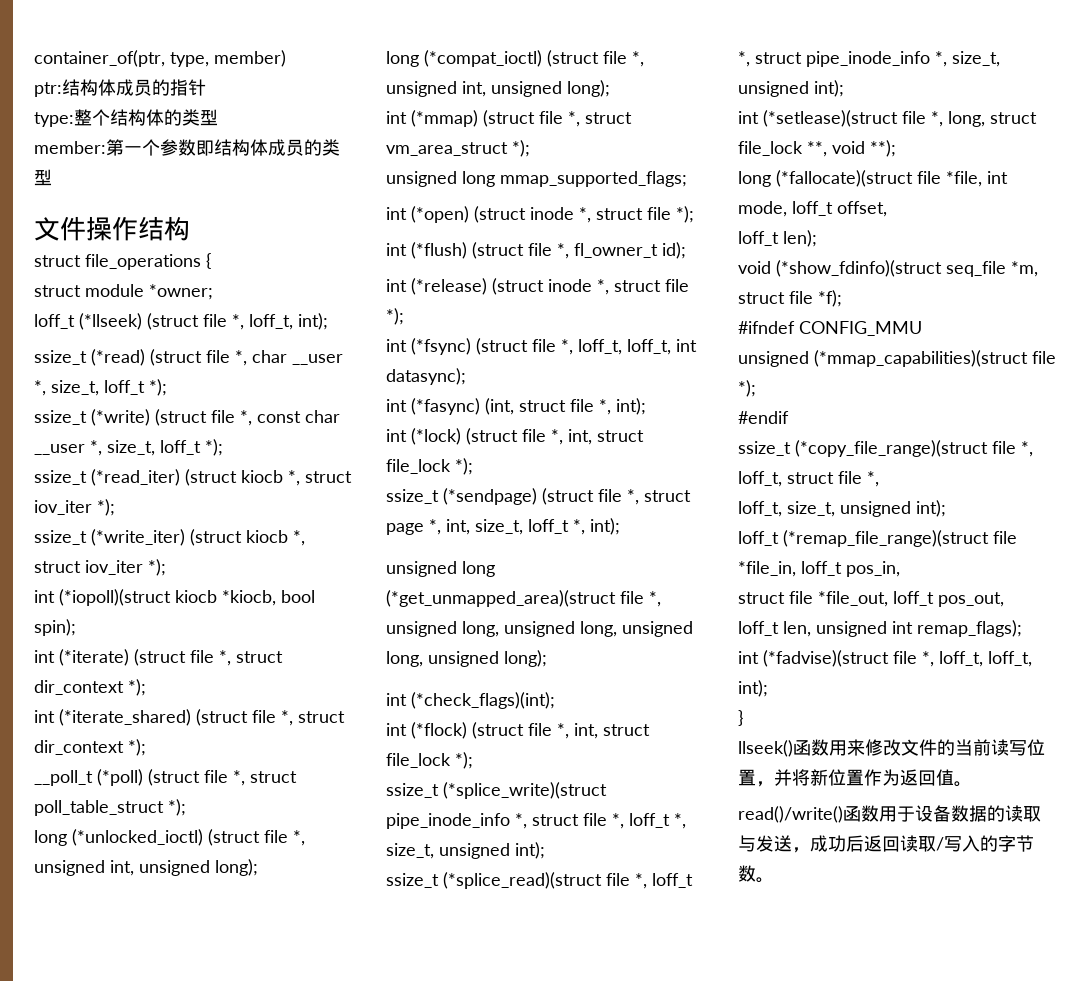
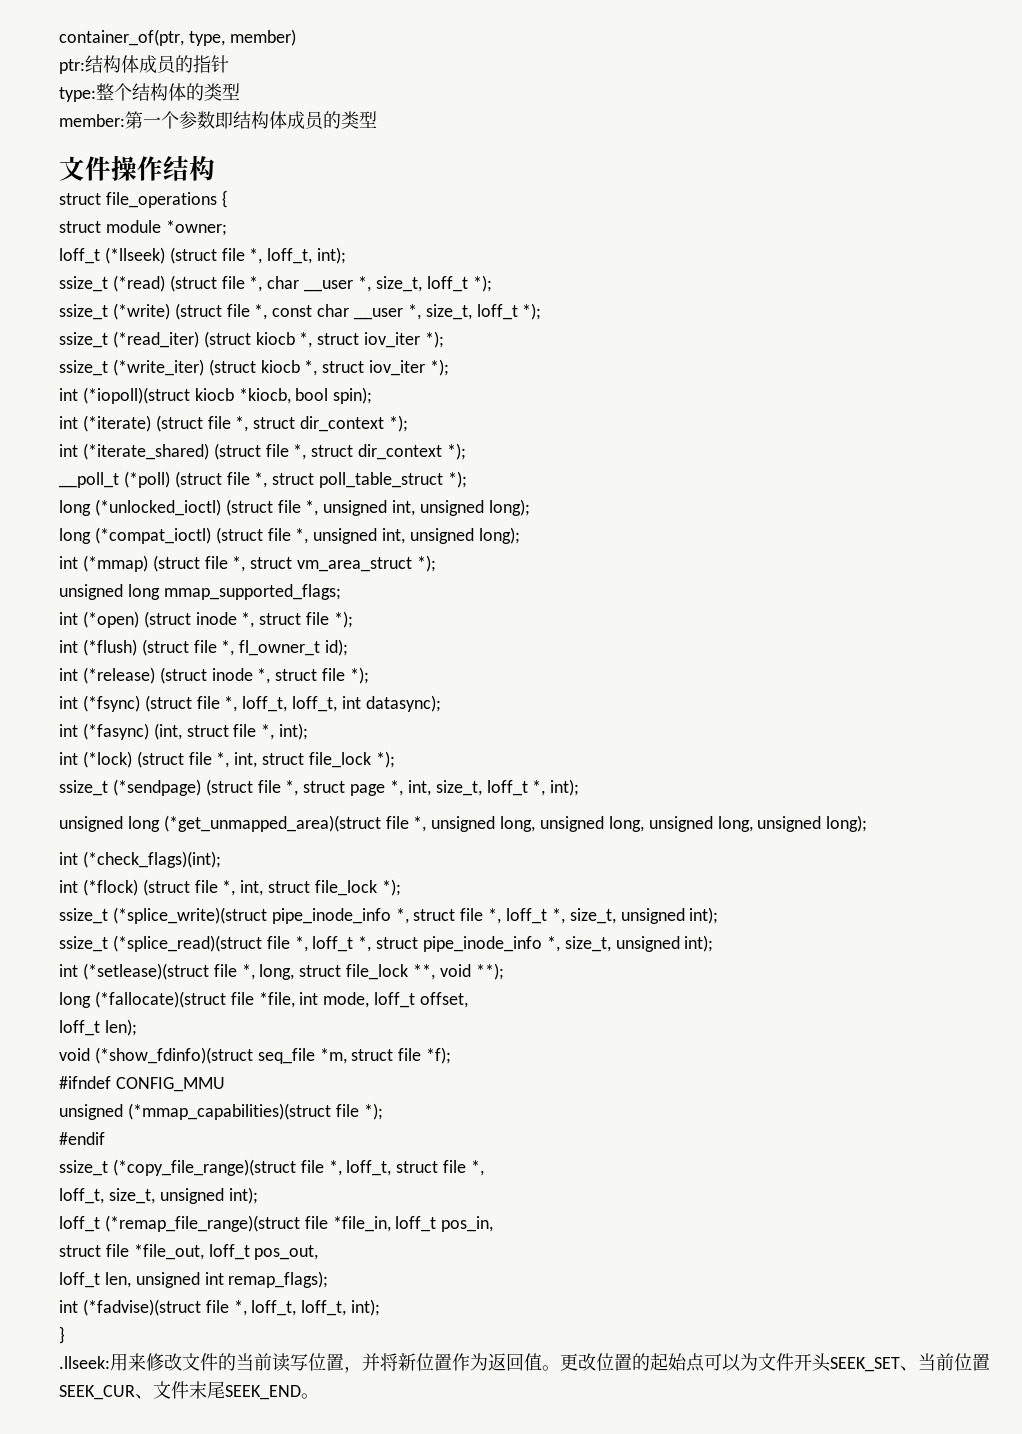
[738,739,829,757] llseek()函数 -> [59,1356,110,1369] .llseek:
[738,805,1041,823] [738,835,1034,853] [738,865,756,882] // read()/write()函数用于设备数据的读取与发送，成功后返回读取/写入的字节数 -> [560,1353,990,1372] [59,1381,301,1400] 更改位置的起始点可以为文件开头SEEK_SET、当前位置SEEK_CUR、文件末尾SEEK_END

